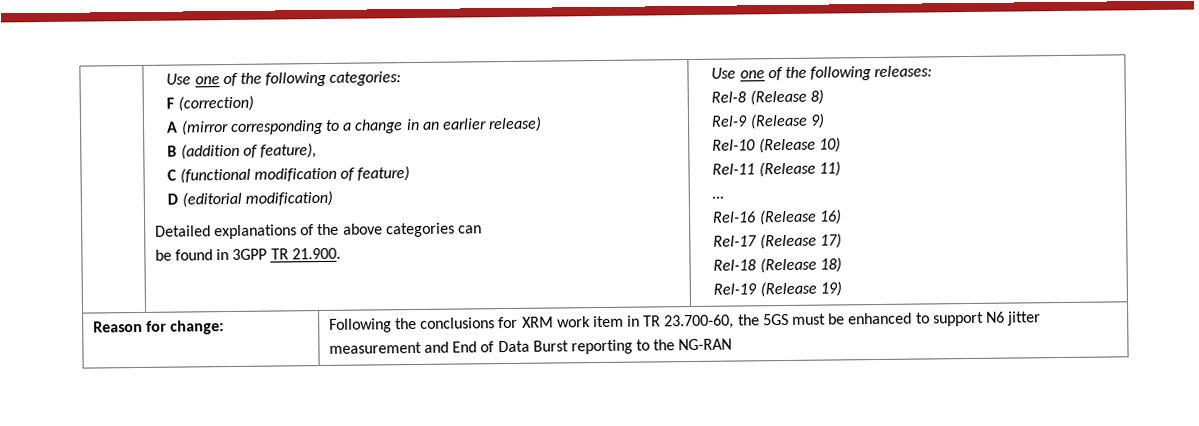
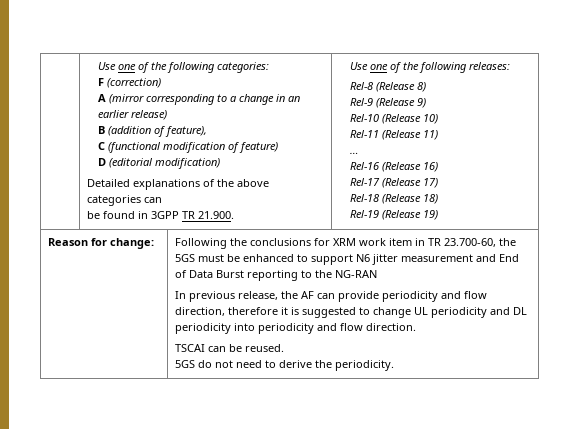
(733, 344) none -> [175,291,488,302] [175,307,528,318] [175,323,417,334] [175,344,285,352] [175,360,395,371] // In previous release, the AF can provide periodicity and flow direction, therefore it is suggested to change UL periodicity and DL periodicity into periodicity and flow direction. // TSCAI can be reused. // 5GS do not need to derive the periodicity.

